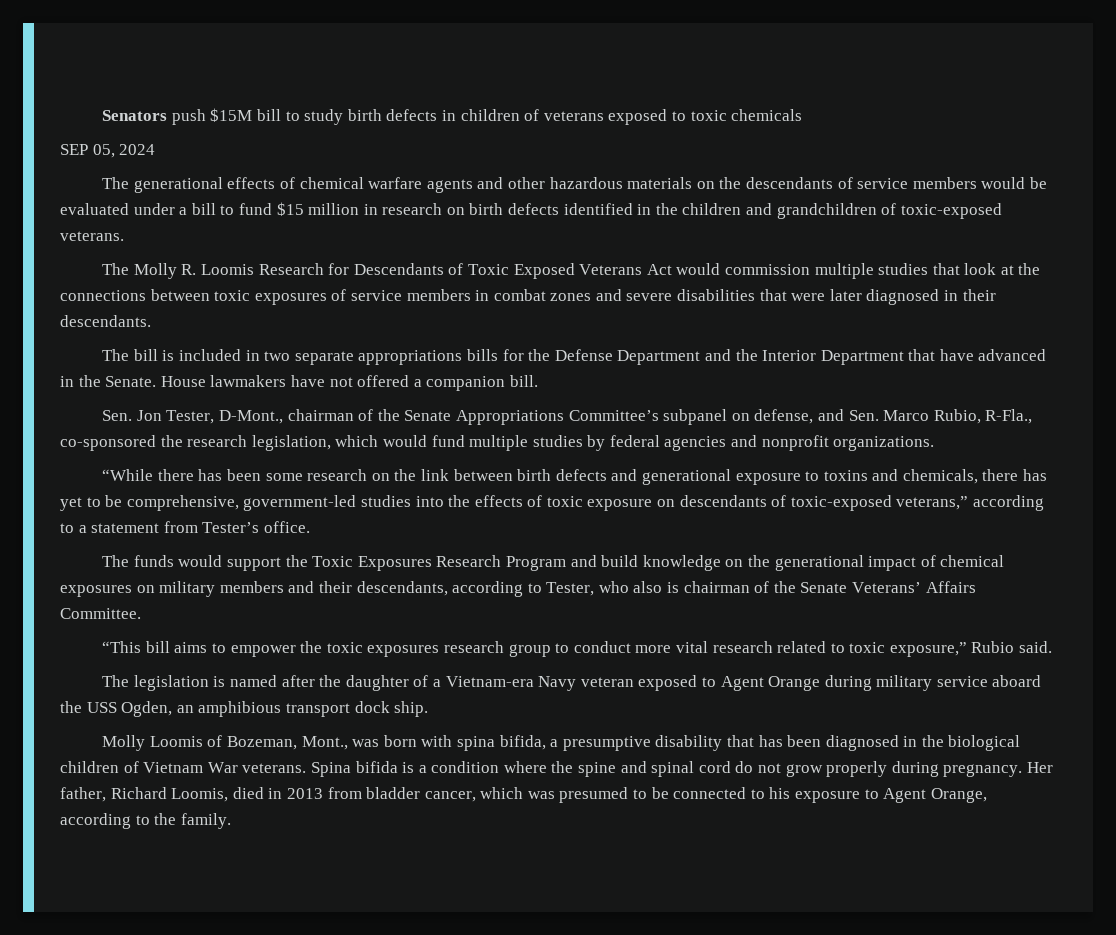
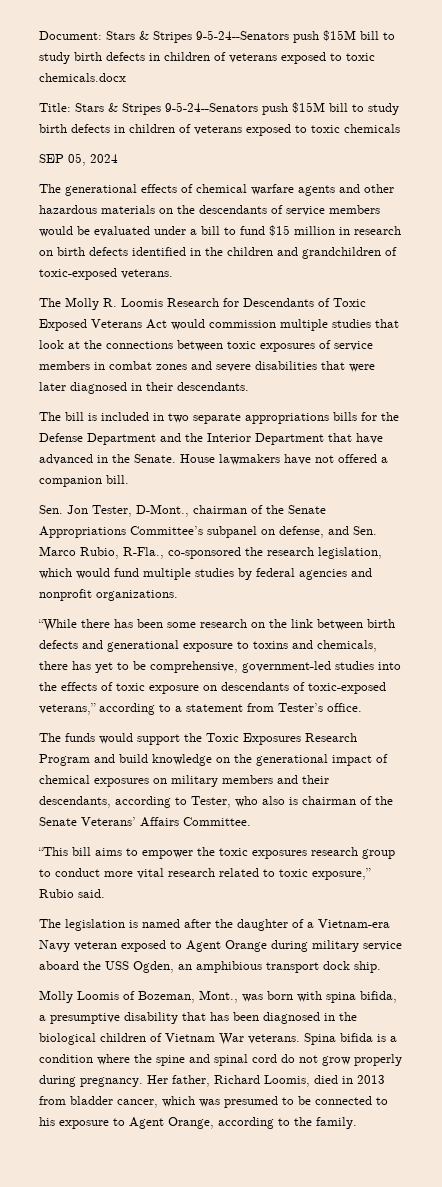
[102,110,168,121] Senators -> [39,30,395,43] [39,52,375,64] [39,73,126,82] [39,102,258,115] Document: Stars & Stripes 9-5-24--Senators push $15M bill to study birth defects in children of veterans exposed to toxic chemicals.docx // Title: Stars & Stripes 9-5-24--Senators

